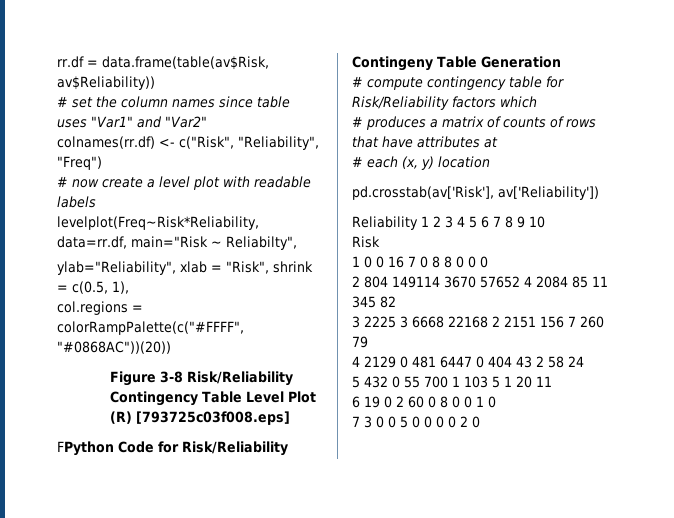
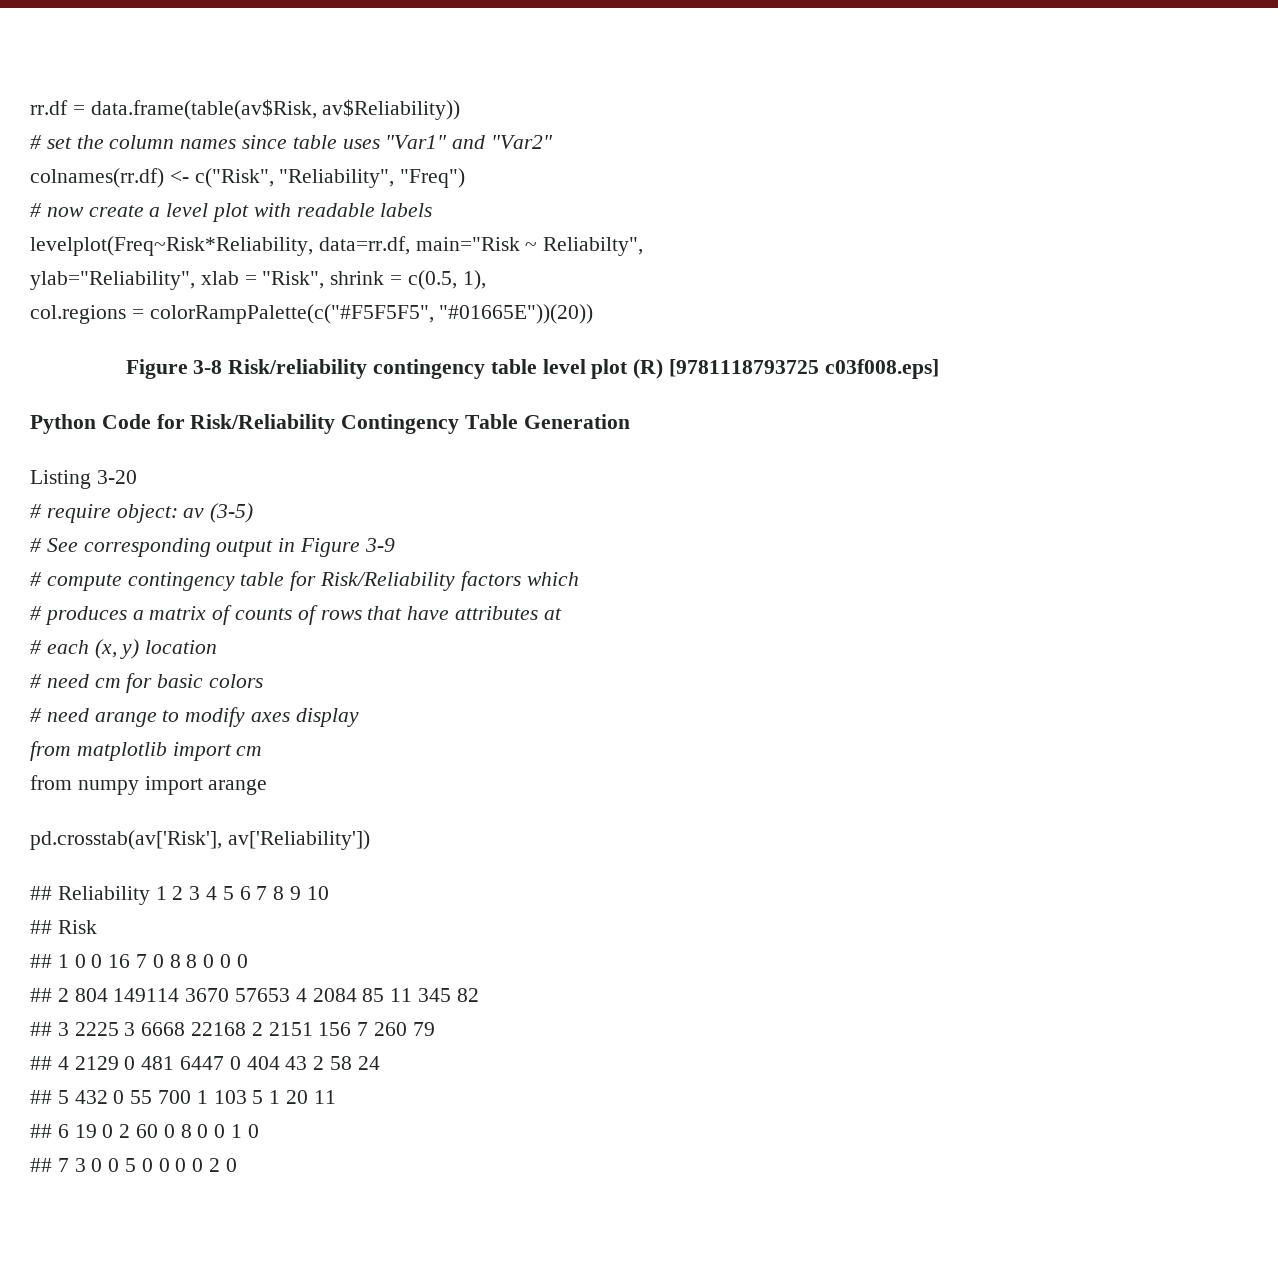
[57,321,244,335] [57,341,171,354] colorRampPalette(c("#FFFF", "#0868AC"))(20)) -> [149,304,594,324] colorRampPalette(c("#F5F5F5", "#01665E"))(20))
[186,371,293,386] [109,391,316,406] [109,411,290,425] [57,441,288,456] [352,56,561,71] Risk/Reliability Contingency Table Level Plot (R) [793725c03f008.eps] // FPython Code for Risk/Reliability Contingeny Table Generation -> [228,359,939,379] [30,414,630,434] [30,470,137,489] [30,503,254,523] [30,538,395,557] Risk/reliability contingency table level plot (R) [9781118793725 c03f008.eps] // Python Code for Risk/Reliability Contingency Table Generation // Listing 3-20 // # require object: av (3-5) // # See corresponding output in Figure 3-9
(490, 162) none -> [30,673,264,693] [30,707,359,727] [30,741,263,761] [30,775,268,795] // # need cm for basic colors // # need arange to modify axes display // from matplotlib import cm // from numpy import arange
(599, 193) none -> [30,886,52,900] ##
(545, 222) none -> [30,920,52,934] ##
(380, 242) none -> [30,954,52,968] ##
(488, 262) none -> [30,988,52,1002] ##
[480,276,520,288] 57652 -> [235,988,291,1002] 57653
(396, 302) none -> [30,1022,52,1036] ##
(368, 342) none -> [30,1056,52,1070] ##
(584, 361) none -> [30,1090,52,1104] ##
(552, 381) none -> [30,1124,52,1138] ##
(496, 402) none -> [30,1158,52,1172] ##

